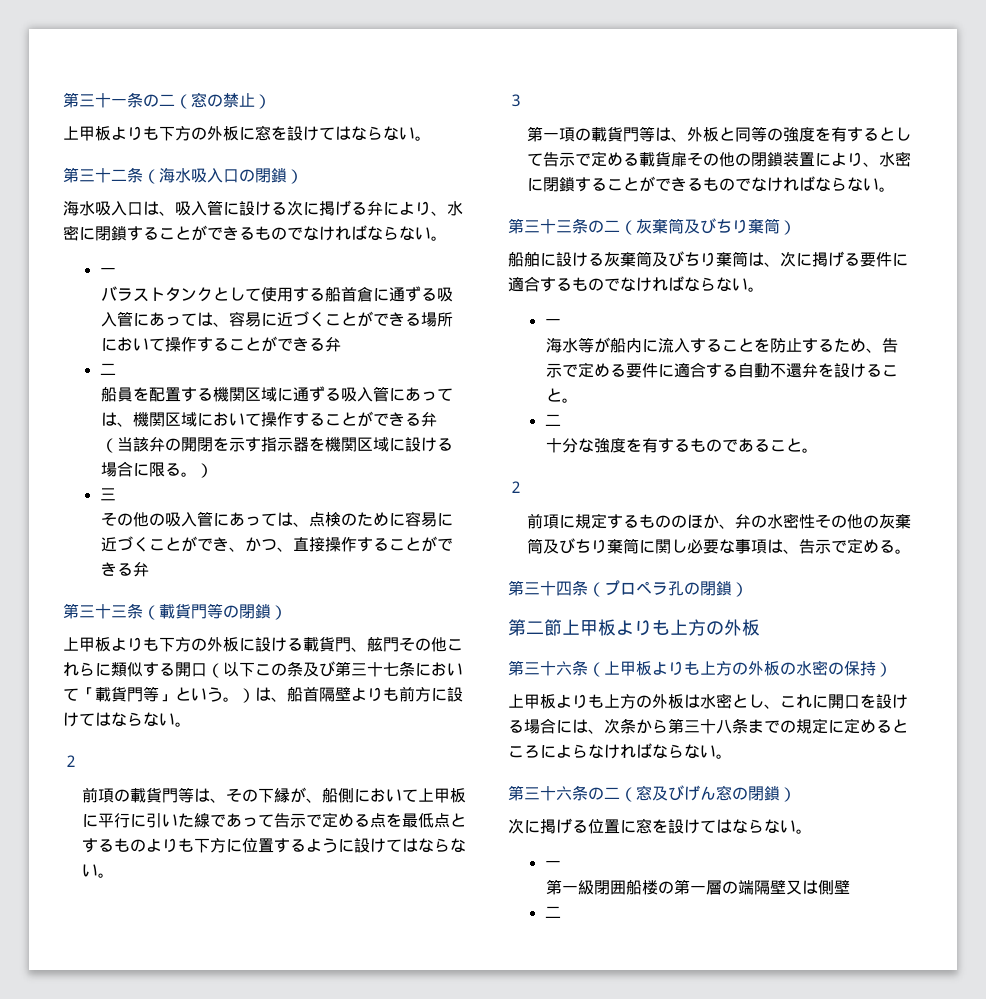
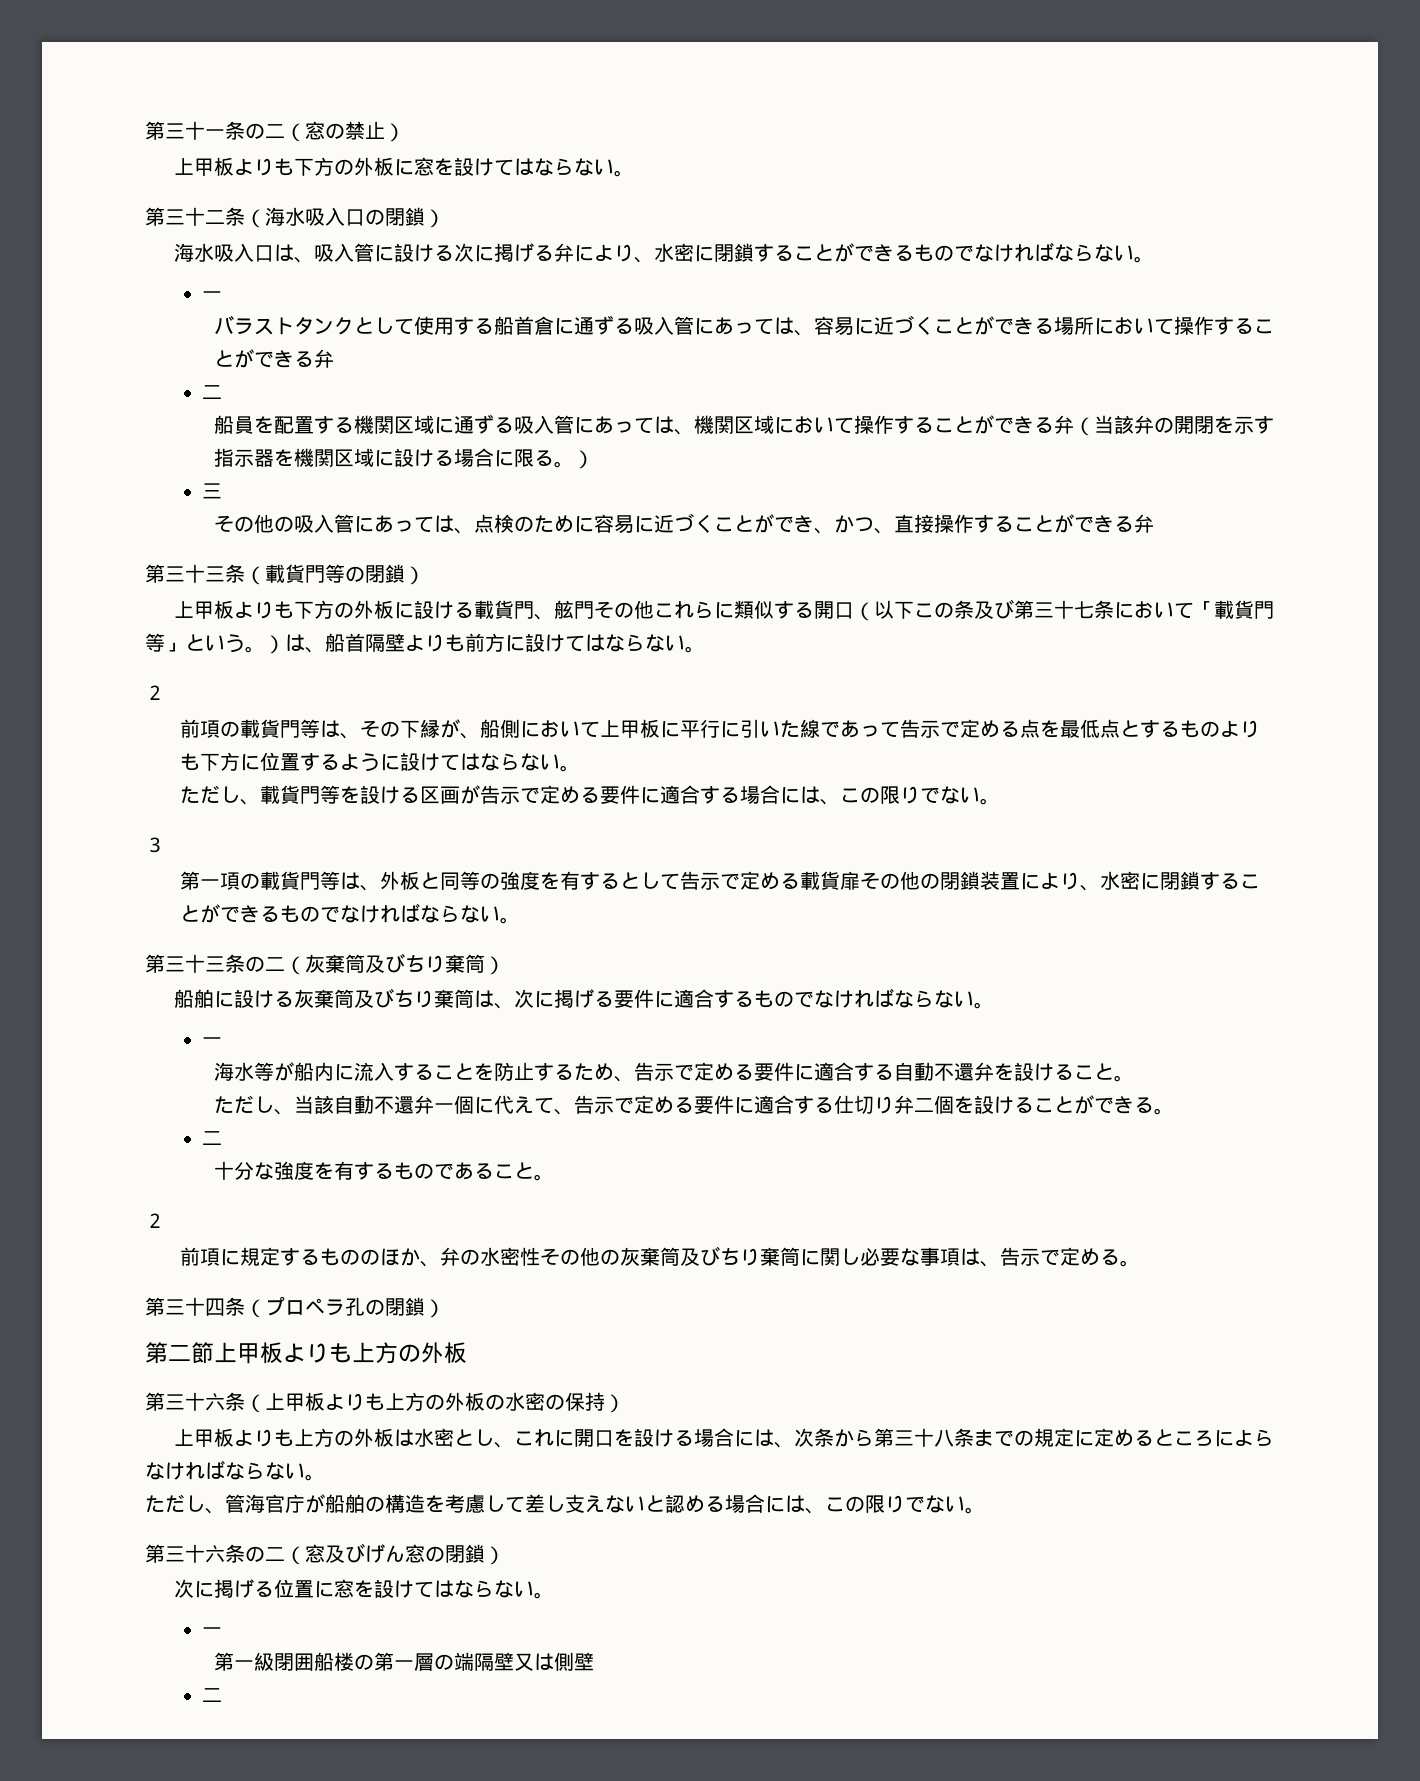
(115, 875) none -> [179,785,1000,805] // ただし、載貨門等を設ける区画が告示で定める要件に適合する場合には、この限りでない。
(579, 400) none -> [214,1095,1175,1115] // ただし、当該自動不還弁一個に代えて、告示で定める要件に適合する仕切り弁二個を設けることができる。
(732, 756) none -> [145,1494,985,1514] // ただし、管海官庁が船舶の構造を考慮して差し支えないと認める場合には、この限りでない。

